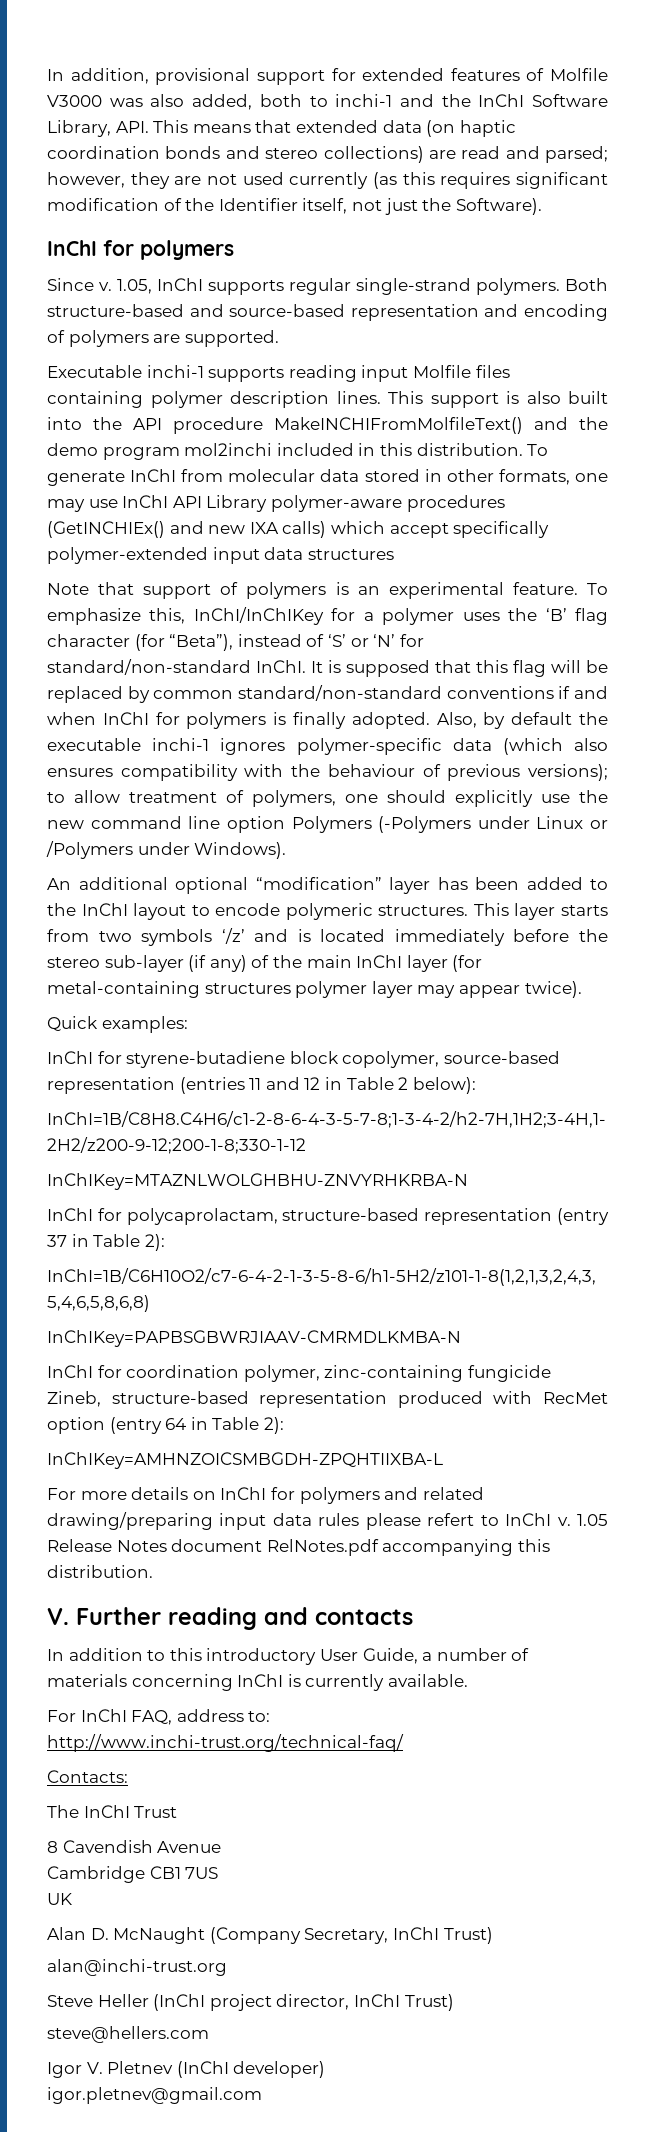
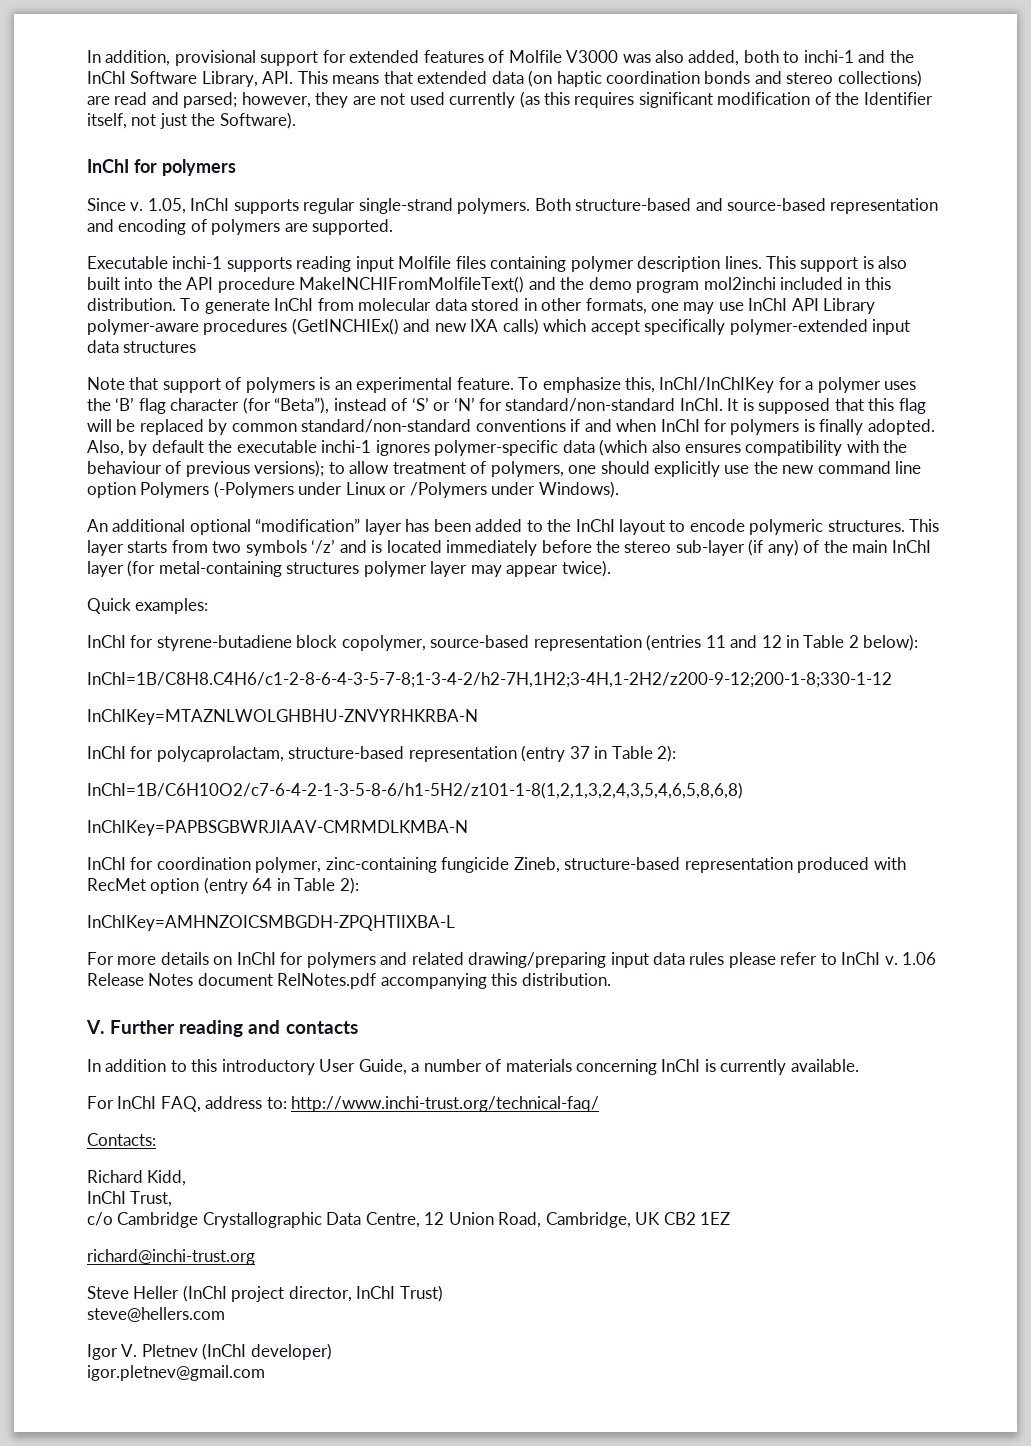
[427,1513,475,1526] refert -> [780,952,818,965] refer
[577,1514,609,1526] 1.05 -> [902,952,937,965] 1.06
[47,1805,178,1818] [47,1840,222,1853] [47,1866,219,1883] [47,1893,72,1905] [47,1927,493,1944] [47,1959,227,1976] The InChI Trust // 8 Cavendish Avenue // Cambridge CB1 7US // UK // Alan D. McNaught (Company Secretary, InChI Trust) // alan@inchi-trust.org -> [87,1170,187,1186] [87,1191,173,1207] [87,1212,731,1228] [87,1249,255,1265] Richard Kidd, // InChI Trust, // c/o Cambridge Crystallographic Data Centre, 12 Union Road, Cambridge, UK CB2 1EZ // richard@inchi-trust.org

